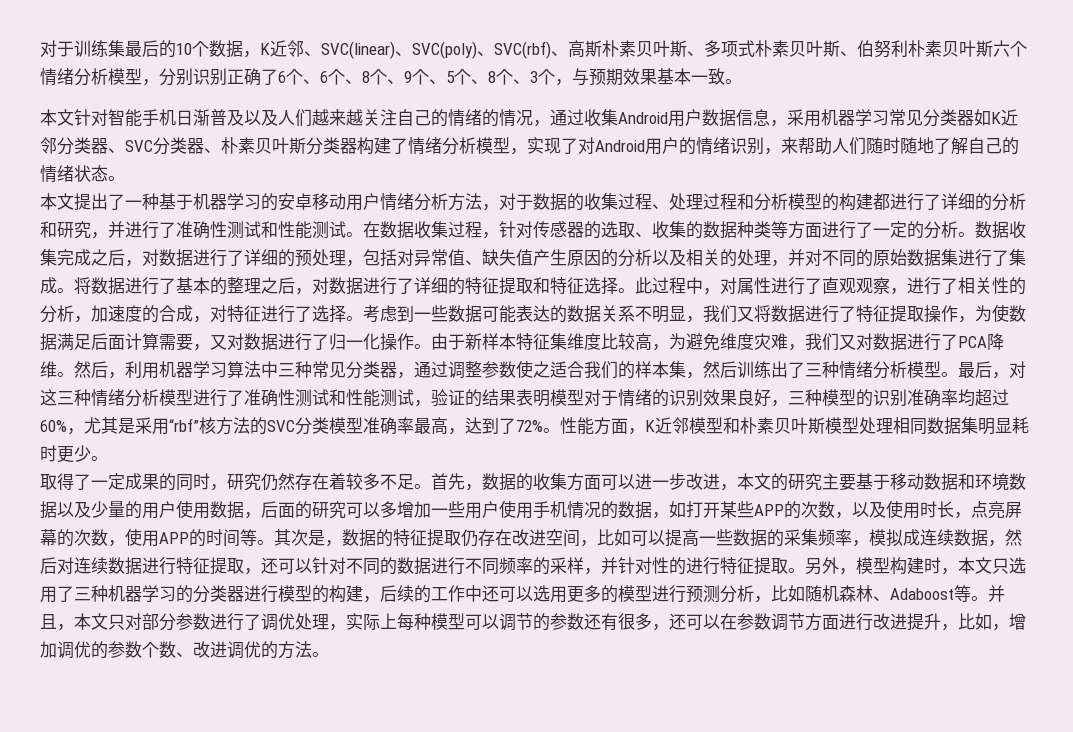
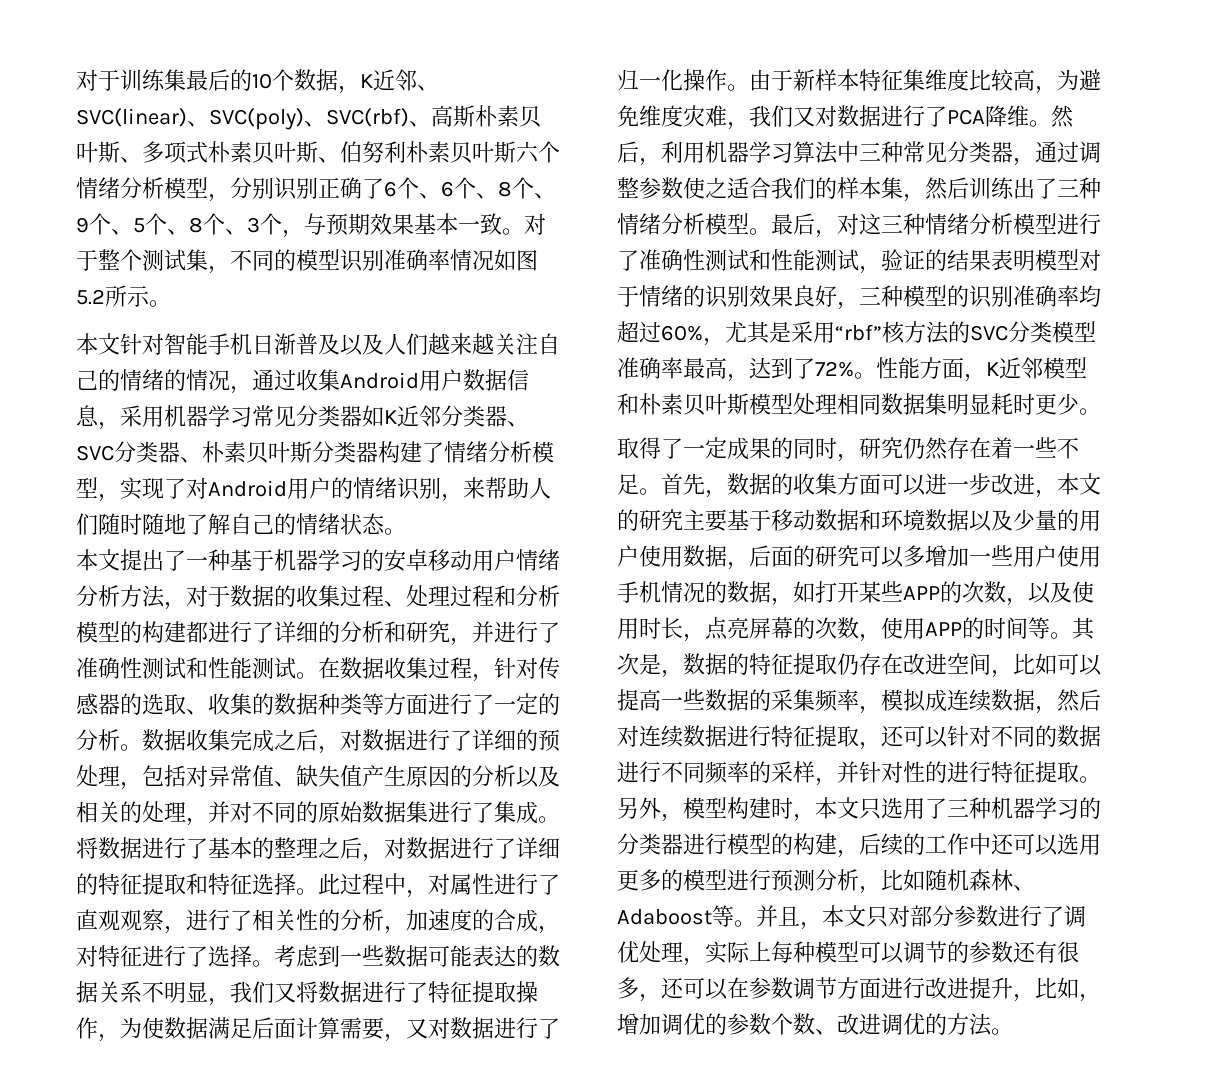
(742, 81) none -> [524,213,546,235] [76,249,538,274] [76,285,171,307] 对于整个测试集，不同的模型识别准确率情况如图5.2所示。
[346,473,380,490] 较多 -> [1013,437,1057,458] 一些

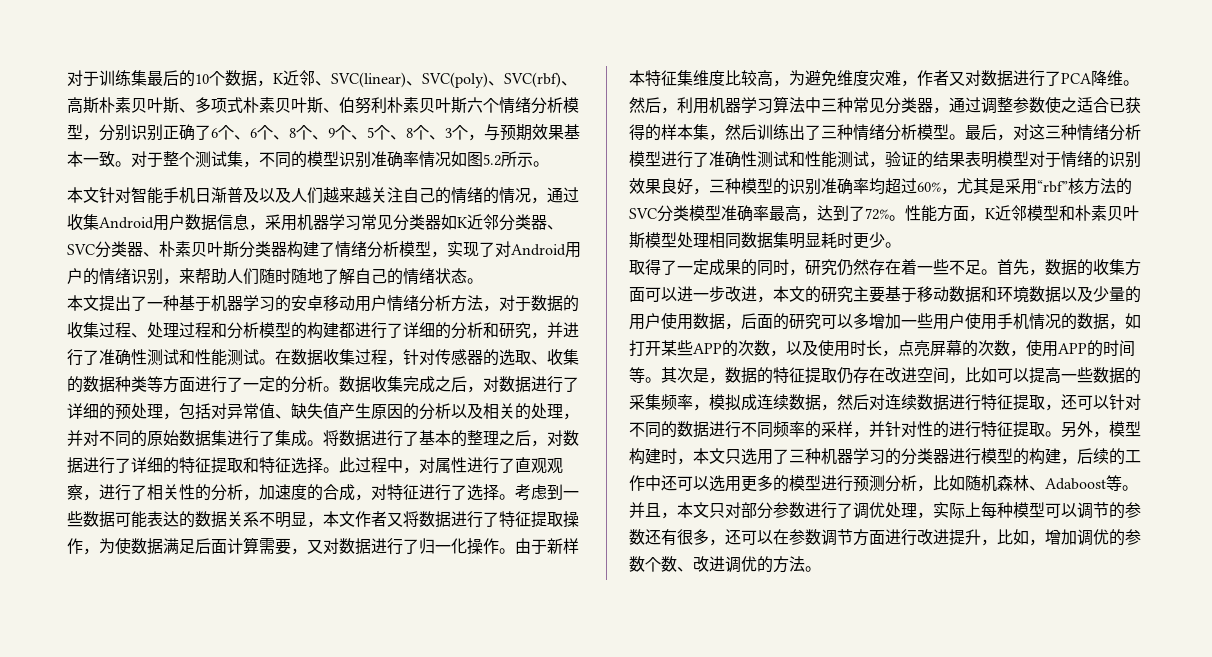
[230,981,274,1003] 我们 -> [323,511,387,527] 本文作者
[749,105,793,127] 我们 -> [917,70,949,86] 作者
[771,177,815,199] 我们 -> [1109,97,1141,114] [629,124,645,140] 已获得

